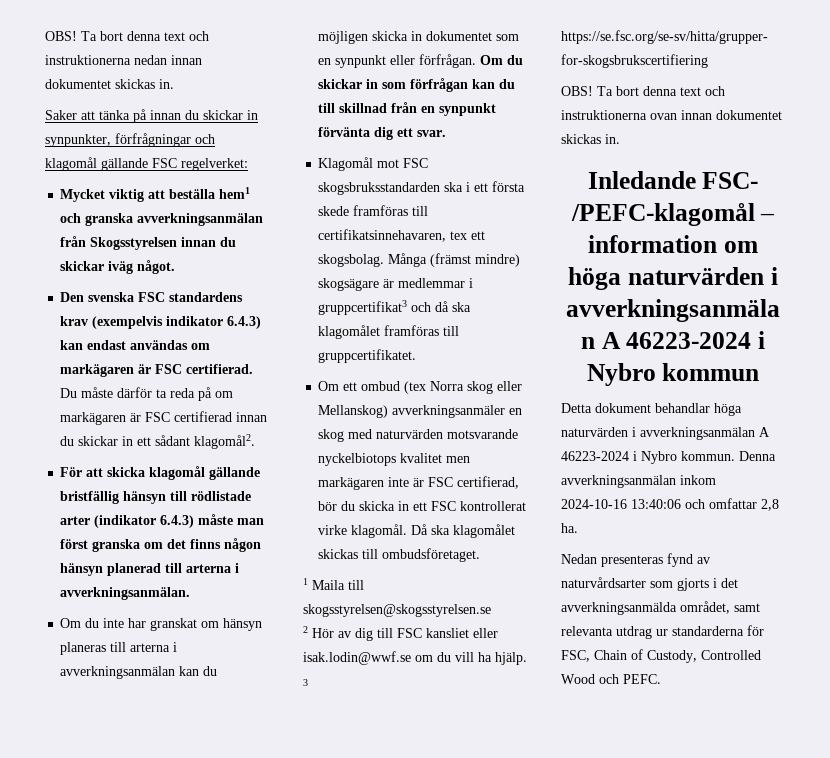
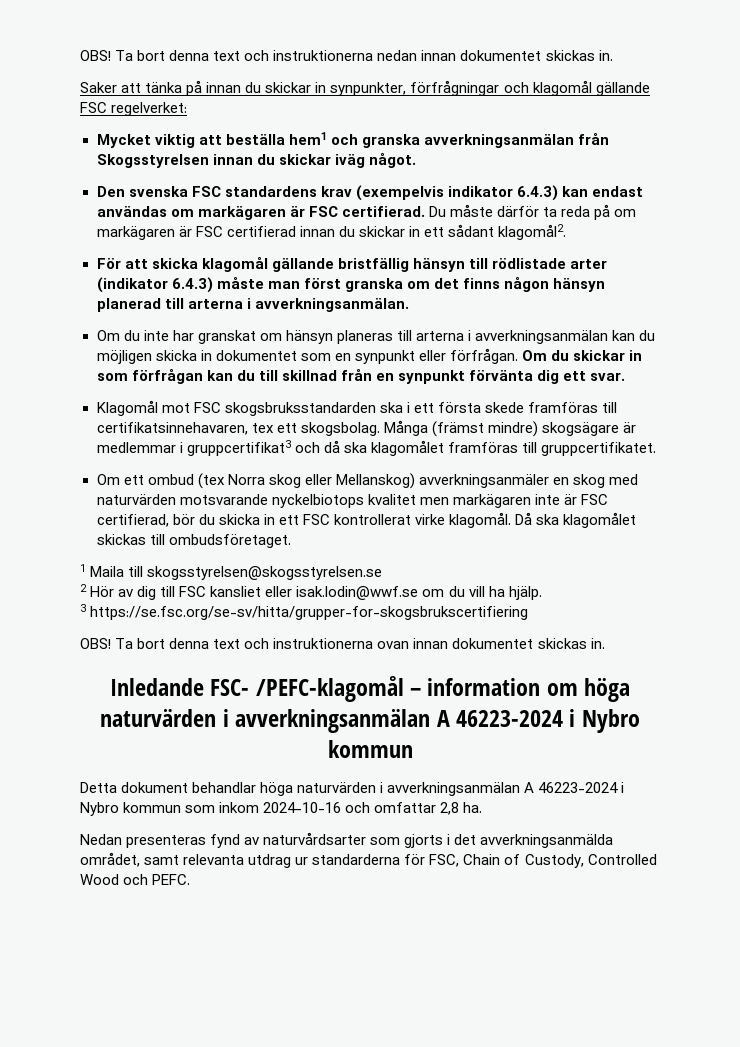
[681,451,776,461] [561,475,676,488] kommun. Denna avverkningsanmälan -> [123,802,216,813] kommun som
[631,499,681,509] 13:40:06 -> (342, 807) none

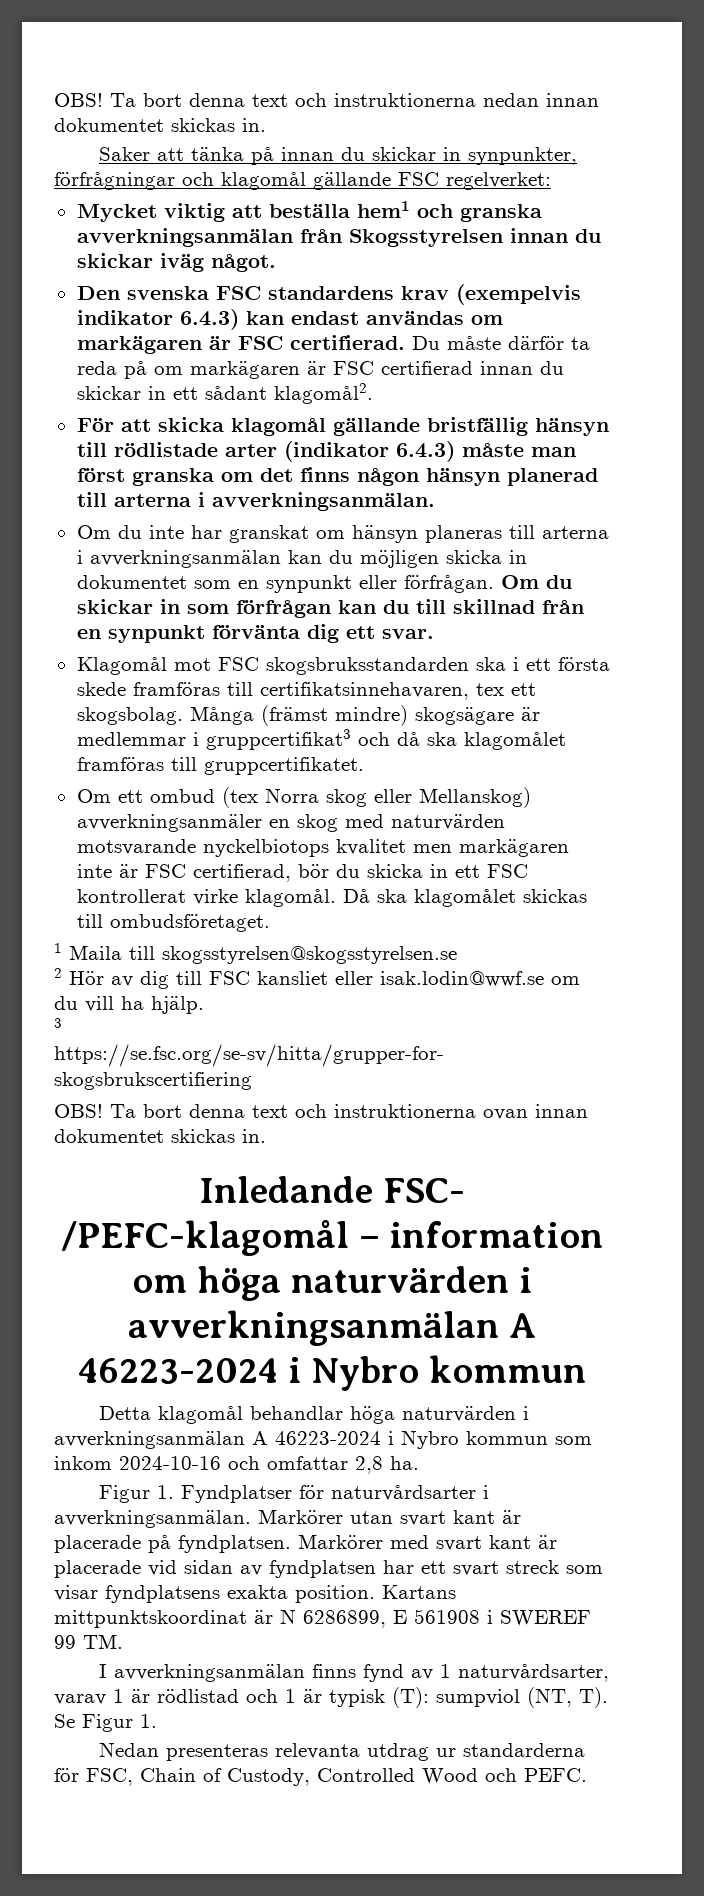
[121,782,189,793] dokument -> [158,1406,244,1424] klagomål
[80,832,614,848] [80,852,180,867] Nedan presenteras fynd av naturvårdsarter som gjorts i det avverkningsanmälda området, samt -> [99,1485,490,1503] [54,1509,521,1528] [54,1534,557,1553] [54,1560,603,1578] [54,1585,456,1603] [54,1609,591,1628] [54,1634,123,1649] [99,1664,610,1682] [54,1687,608,1708] [54,1714,157,1732] [99,1742,269,1761] Figur 1. Fyndplatser för naturvårdsarter i avverkningsanmälan. Markörer utan svart kant är placerade på fyndplatsen. Markörer med svart kant är placerade vid sidan av fyndplatsen har ett svart streck som visar fyndplatsens exakta position. Kartans mittpunktskoordinat är N 6286899, E 561908 i SWEREF 99 TM. // I avverkningsanmälan finns fynd av 1 naturvårdsarter, varav 1 är rödlistad och 1 är typisk (T): sumpviol (NT, T). Se Figur 1. // Nedan presenteras

